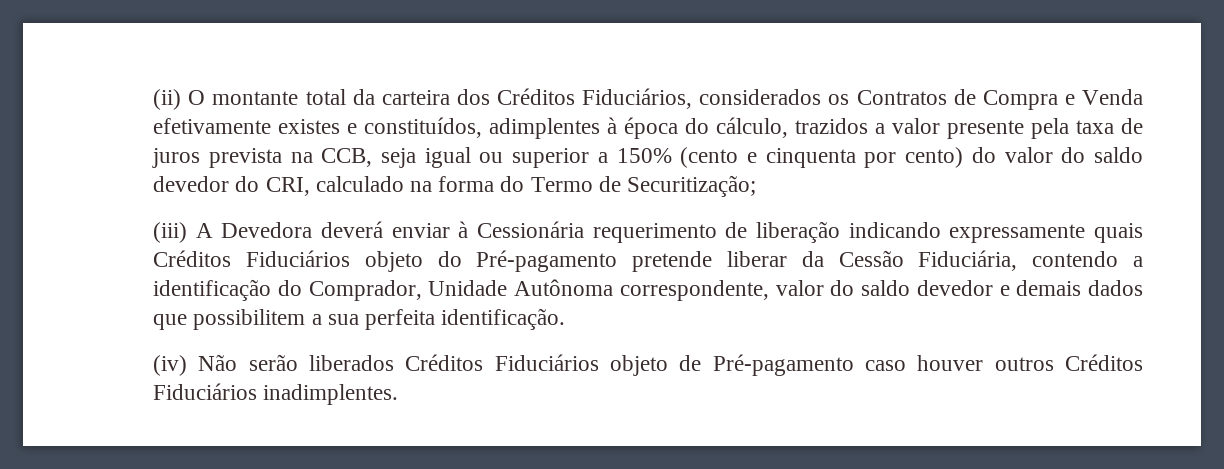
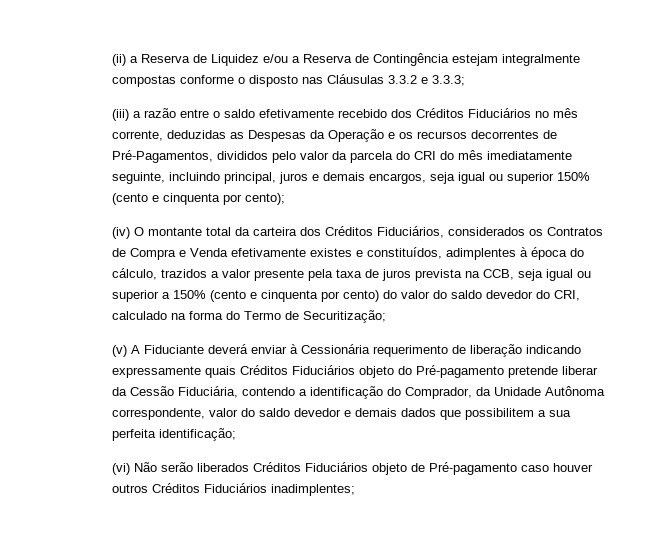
(182, 99) none -> [130,53,581,66] [112,74,466,87] [112,108,579,121] [112,129,558,142] [112,150,573,163] [112,172,591,184] [112,193,286,205] [112,227,131,239] a Reserva de Liquidez e/ou a Reserva de Contingência estejam integralmente compostas conforme o disposto nas Cláusulas 3.3.2 e 3.3.3; // (iii) a razão entre o saldo efetivamente recebido dos Créditos Fiduciários no mês corrente, deduzidas as Despesas da Operação e os recursos decorrentes de Pré-Pagamentos, divididos pelo valor da parcela do CRI do mês imediatamente seguinte, incluindo principal, juros e demais encargos, seja igual ou superior 150% (cento e cinquenta por cento); // (iv)
[153,222,313,243] (iii) A Devedora -> [112,345,205,357] (v) A Fiduciante
(422, 290) none -> [476,387,492,396] da
[441,308,566,330] [153,355,188,376] identificação. // (iv) -> [159,428,237,441] [112,463,131,475] identificação; // (vi)
[263,384,399,405] inadimplentes. -> [271,484,356,496] inadimplentes;

